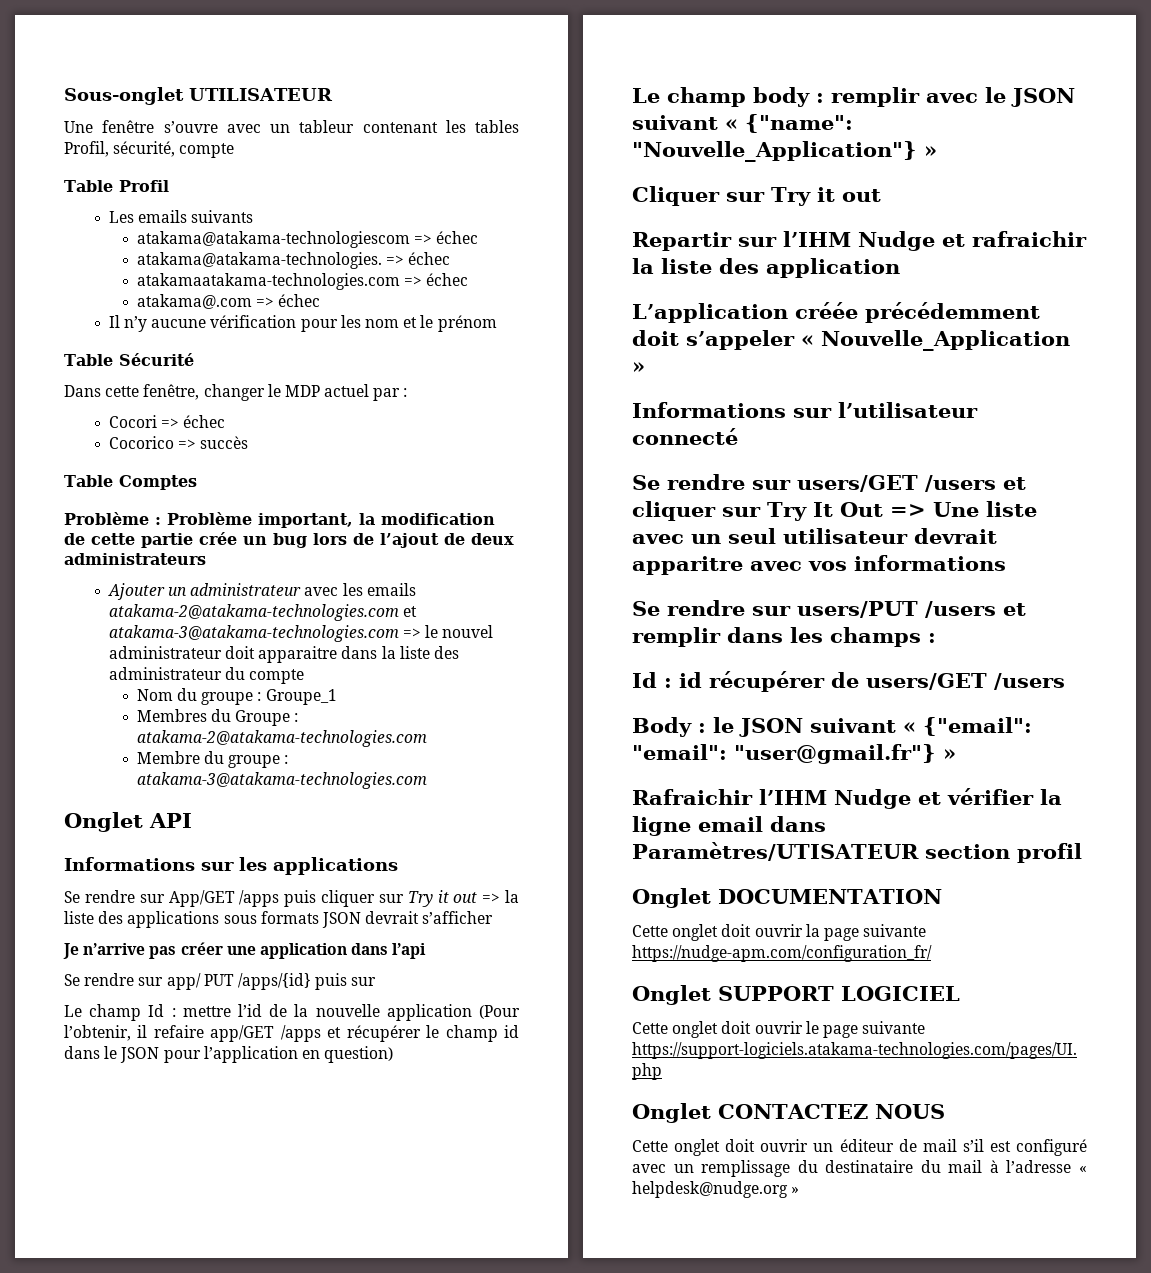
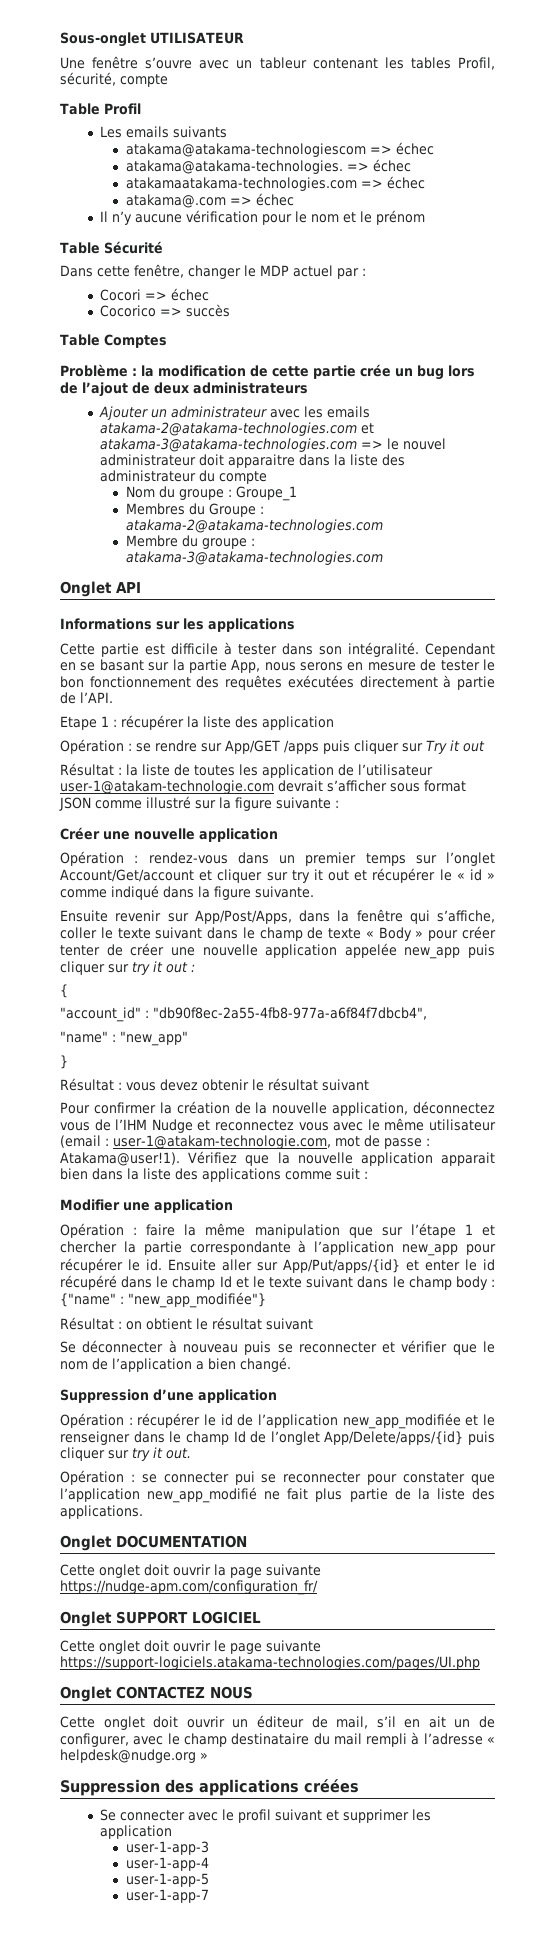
[340,315,361,328] les -> [295,211,308,223] le
[167,512,353,528] Problème important, -> (137, 372) none
[64,891,80,903] Se -> [60,642,495,657] [60,659,495,673] [60,675,496,690] [60,692,113,704] [60,715,334,730] [60,739,151,754] Cette partie est difficile à tester dans son intégralité. Cependant en se basant sur la partie App, nous serons en mesure de tester le bon fonctionnement des requêtes exécutées directement à partie de l’API. // Etape 1 : récupérer la liste des application // Opération : se
[482,890,519,903] [64,911,494,928] [63,942,427,959] [64,973,377,990] [64,1004,520,1021] [64,1025,519,1042] [64,1046,394,1063] [632,87,1075,107] [632,114,853,133] [632,141,937,162] [632,186,881,206] [632,231,1087,251] [632,258,900,278] [632,302,1040,323] [632,330,1070,351] [632,362,645,373] [632,402,978,418] [632,428,738,445] [632,474,1026,492] [632,501,1037,521] [632,528,997,544] [632,555,1006,575] [632,600,1026,618] [632,627,936,647] [632,671,1065,692] [632,717,1032,737] [632,744,956,764] [632,788,1062,809] [632,816,826,836] [632,842,1082,863] => la liste des applications sous formats JSON devrait s’afficher // Je n’arrive pas créer une application dans l’api // Se rendre sur app/ PUT /apps/{id} puis sur // Le champ Id : mettre l’id de la nouvelle application (Pour l’obtenir, il refaire app/GET /apps et récupérer le champ id dans le JSON pour l’application en question) // Le champ body : remplir avec le JSON suivant « {"name": "Nouvelle_Application"} » // Cliquer sur Try it out // Repartir sur l’IHM Nudge et rafraichir la liste des application // L’application créée précédemment doit s’appeler « Nouvelle_Application » // Informations sur l’utilisateur connecté // Se rendre sur users/GET /users et cliquer sur Try It Out => Une liste avec un seul utilisateur devrait apparitre avec vos informations // Se rendre sur users/PUT /users et remplir dans les champs : // Id : id récupérer de users/GET /users // Body : le JSON suivant « {"email": "email": "user@gmail.fr"} » // Rafraichir l’IHM Nudge et vérifier la ligne email dans Paramètres/UTISATEUR section profil -> [60,763,433,778] [60,780,466,794] [59,796,339,811] [60,827,278,842] [60,851,495,866] [60,868,496,883] [60,885,314,900] [60,909,495,924] [60,926,497,941] [60,943,495,959] [60,961,195,975] [60,984,68,998] [60,1007,427,1022] [60,1031,188,1046] [60,1055,68,1069] [60,1078,369,1091] [60,1101,495,1116] [60,1118,497,1133] [60,1135,430,1149] [60,1151,495,1166] [60,1168,368,1182] [60,1199,233,1213] [60,1223,496,1238] [60,1240,496,1256] [60,1258,495,1273] [60,1275,495,1290] [60,1292,266,1308] [60,1317,313,1330] [60,1340,496,1355] [60,1357,291,1372] [60,1389,277,1403] [60,1413,496,1429] [60,1431,495,1445] [60,1447,191,1461] [60,1470,496,1485] [60,1487,495,1503] [60,1505,143,1519] // Résultat : la liste de toutes les application de l’utilisateur user-1@atakam-technologie.com devrait s’afficher sous format JSON comme illustré sur la figure suivante : // Créer une nouvelle application // Opération : rendez-vous dans un premier temps sur l’onglet Account/Get/account et cliquer sur try it out et récupérer le « id » comme indiqué dans la figure suivante. // Ensuite revenir sur App/Post/Apps, dans la fenêtre qui s’affiche, coller le texte suivant dans le champ de texte « Body » pour créer tenter de créer une nouvelle application appelée new_app puis cliquer sur try it out : // { // "account_id" : "db90f8ec-2a55-4fb8-977a-a6f84f7dbcb4", // "name" : "new_app" // } // Résultat : vous devez obtenir le résultat suivant // Pour confirmer la création de la nouvelle application, déconnectez vous de l’IHM Nudge et reconnectez vous avec le même utilisateur (email : user-1@atakam-technologie.com, mot de passe : Atakama@user!1). Vérifiez que la nouvelle application apparait bien dans la liste des applications comme suit : // Modifier une application // Opération : faire la même manipulation que sur l’étape 1 et chercher la partie correspondante à l’application new_app pour récupérer le id. Ensuite aller sur App/Put/apps/{id} et enter le id récupéré dans le champ Id et le texte suivant dans le champ body : {"name" : "new_app_modifiée"} // Résultat : on obtient le résultat suivant // Se déconnecter à nouveau puis se reconnecter et vérifier que le nom de l’application a bien changé. // Suppression d’une application // Opération : récupérer le id de l’application new_app_modifiée et le renseigner dans le champ Id de l’onglet App/Delete/apps/{id} puis cliquer sur try it out. // Opération : se connecter pui se reconnecter pour constater que l’application new_app_modifié ne fait plus partie de la liste des applications.
[922,1139,1087,1156] [632,1160,818,1177] mail s’il est configuré avec un remplissage du -> [336,1716,495,1729] [60,1733,227,1747] mail, s’il en ait un de configurer, avec le champ
(983, 1166) none -> [366,1733,408,1747] rempli
(800, 1190) none -> [60,1779,359,1796] [100,1809,432,1823] [100,1825,173,1839] [125,1841,209,1855] [125,1857,209,1871] [125,1873,209,1887] [125,1889,209,1903] // Suppression des applications créées // Se connecter avec le profil suivant et supprimer les application // user-1-app-3 // user-1-app-4 // user-1-app-5 // user-1-app-7

